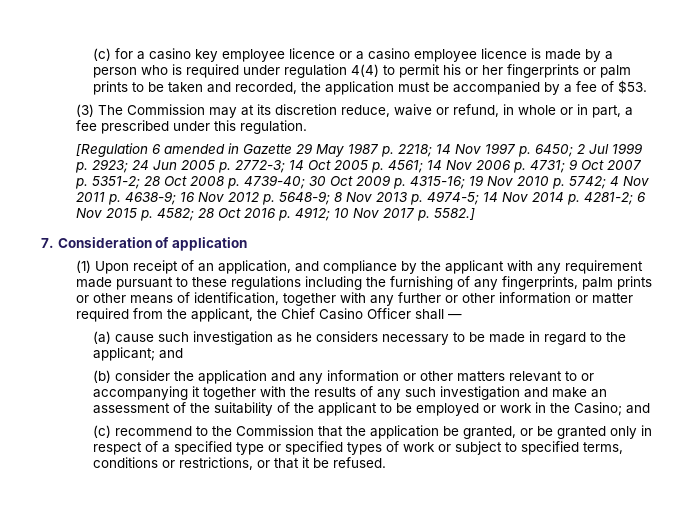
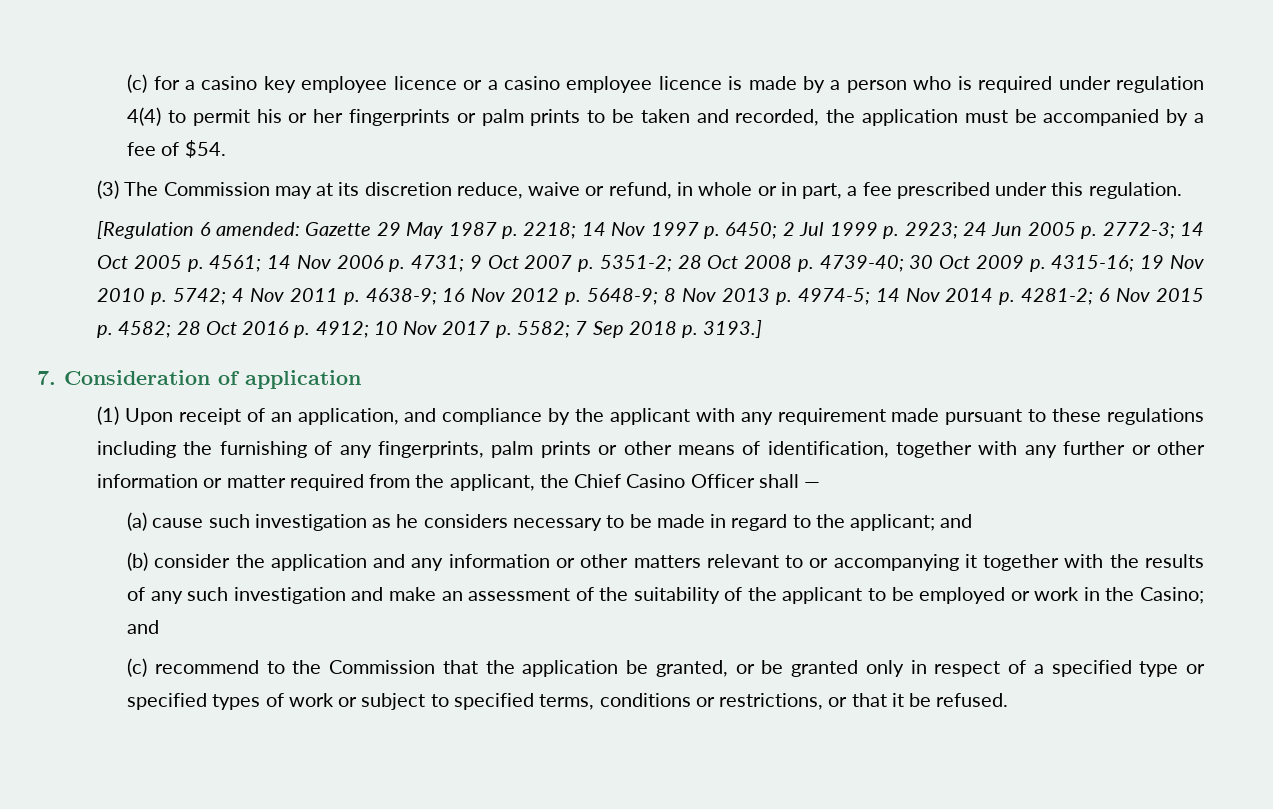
[617,80,647,94] $53. -> [184,140,226,158] $54.
[163,143,239,154] amended in -> [215,222,300,236] amended:
[433,208,475,220] 5582.] -> [517,320,763,338] 5582; 7 Sep 2018 p. 3193.]

